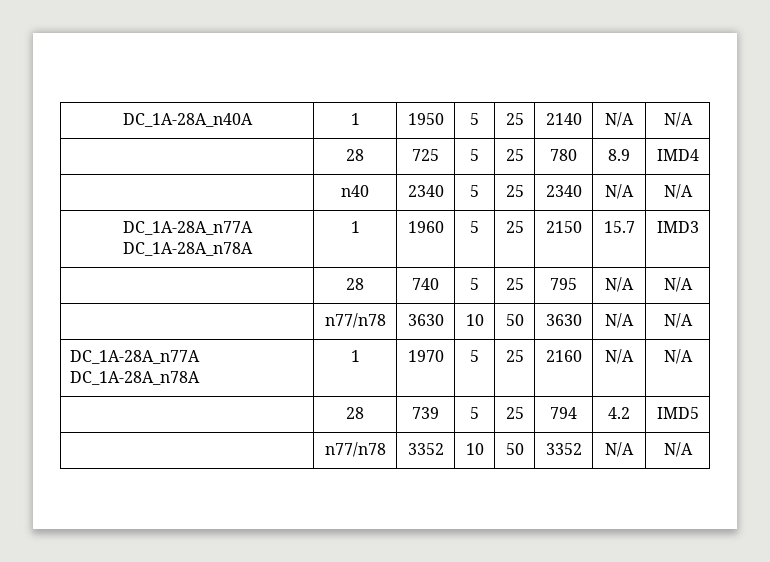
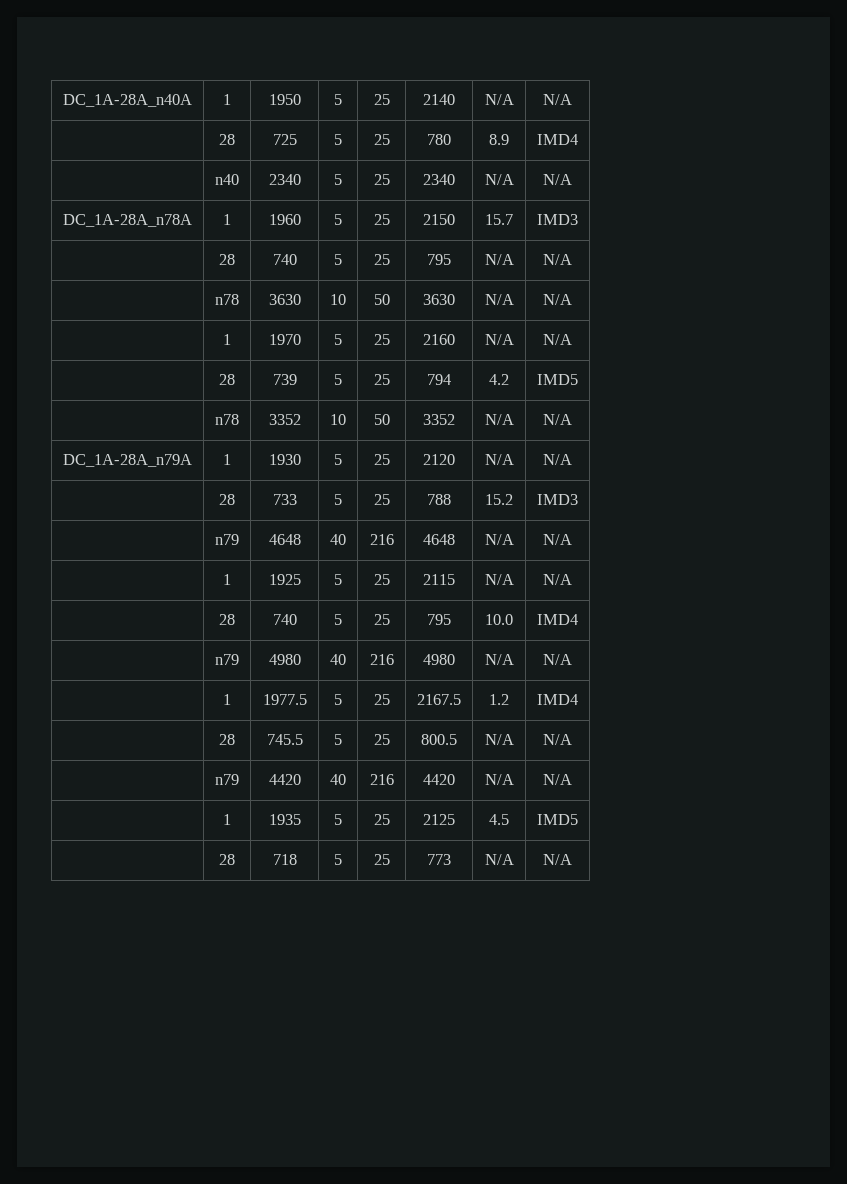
[122,221,253,235] DC_1A-28A_n77A -> (572, 179) none
[324,313,386,328] n77/n78 -> [215,294,239,305] n78
[70,350,201,364] [70,371,201,385] DC_1A-28A_n77A DC_1A-28A_n78A -> (572, 299) none
[324,442,386,457] n77/n78 -> [215,414,239,425] n78
(693, 449) none -> [63,454,192,467] [223,454,231,465] [268,454,301,465] [334,454,342,465] [373,454,390,465] [423,454,456,465] [484,454,514,465] [543,454,572,465] [219,494,235,505] [272,494,297,505] [334,494,342,505] [373,494,390,505] [427,494,452,505] [485,494,513,505] [537,494,578,505] [215,534,239,545] [268,534,301,545] [330,534,346,545] [369,534,394,545] [423,534,456,545] [484,534,514,545] [543,534,572,545] [223,574,231,585] [268,574,301,585] [334,574,342,585] [373,574,390,585] [423,574,456,585] [484,574,514,585] [543,574,572,585] [219,614,235,625] [272,614,297,625] [334,614,342,625] [373,614,390,625] [427,614,452,625] [485,614,513,625] [537,614,578,625] [215,654,239,665] [268,654,301,665] [330,654,346,665] [369,654,394,665] [423,654,456,665] [484,654,514,665] [543,654,572,665] [223,694,231,705] [262,694,307,705] [334,694,342,705] [373,694,390,705] [417,694,462,705] [489,694,509,705] [537,694,578,705] [219,734,235,745] [266,734,303,745] [334,734,342,745] [373,734,390,745] [421,734,458,745] [484,734,514,745] [543,734,572,745] [215,774,239,785] [268,774,301,785] [330,774,346,785] [369,774,394,785] [423,774,456,785] [484,774,514,785] [543,774,572,785] [223,814,231,825] [268,814,301,825] [334,814,342,825] [373,814,390,825] [423,814,456,825] [489,814,509,825] [537,814,578,825] [219,854,235,865] [272,854,297,865] [334,854,342,865] [373,854,390,865] [427,854,452,865] [484,854,514,865] [543,854,572,865] // DC_1A-28A_n79A | 1 | 1930 | 5 | 25 | 2120 | N/A | N/A // | 28 | 733 | 5 | 25 | 788 | 15.2 | IMD3 // | n79 | 4648 | 40 | 216 | 4648 | N/A | N/A // | 1 | 1925 | 5 | 25 | 2115 | N/A | N/A // | 28 | 740 | 5 | 25 | 795 | 10.0 | IMD4 // | n79 | 4980 | 40 | 216 | 4980 | N/A | N/A // | 1 | 1977.5 | 5 | 25 | 2167.5 | 1.2 | IMD4 // | 28 | 745.5 | 5 | 25 | 800.5 | N/A | N/A // | n79 | 4420 | 40 | 216 | 4420 | N/A | N/A // | 1 | 1935 | 5 | 25 | 2125 | 4.5 | IMD5 // | 28 | 718 | 5 | 25 | 773 | N/A | N/A

